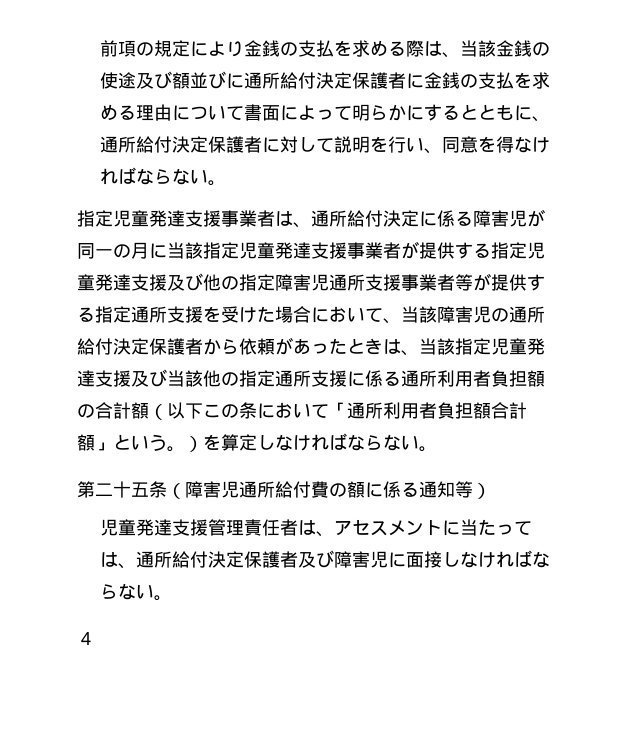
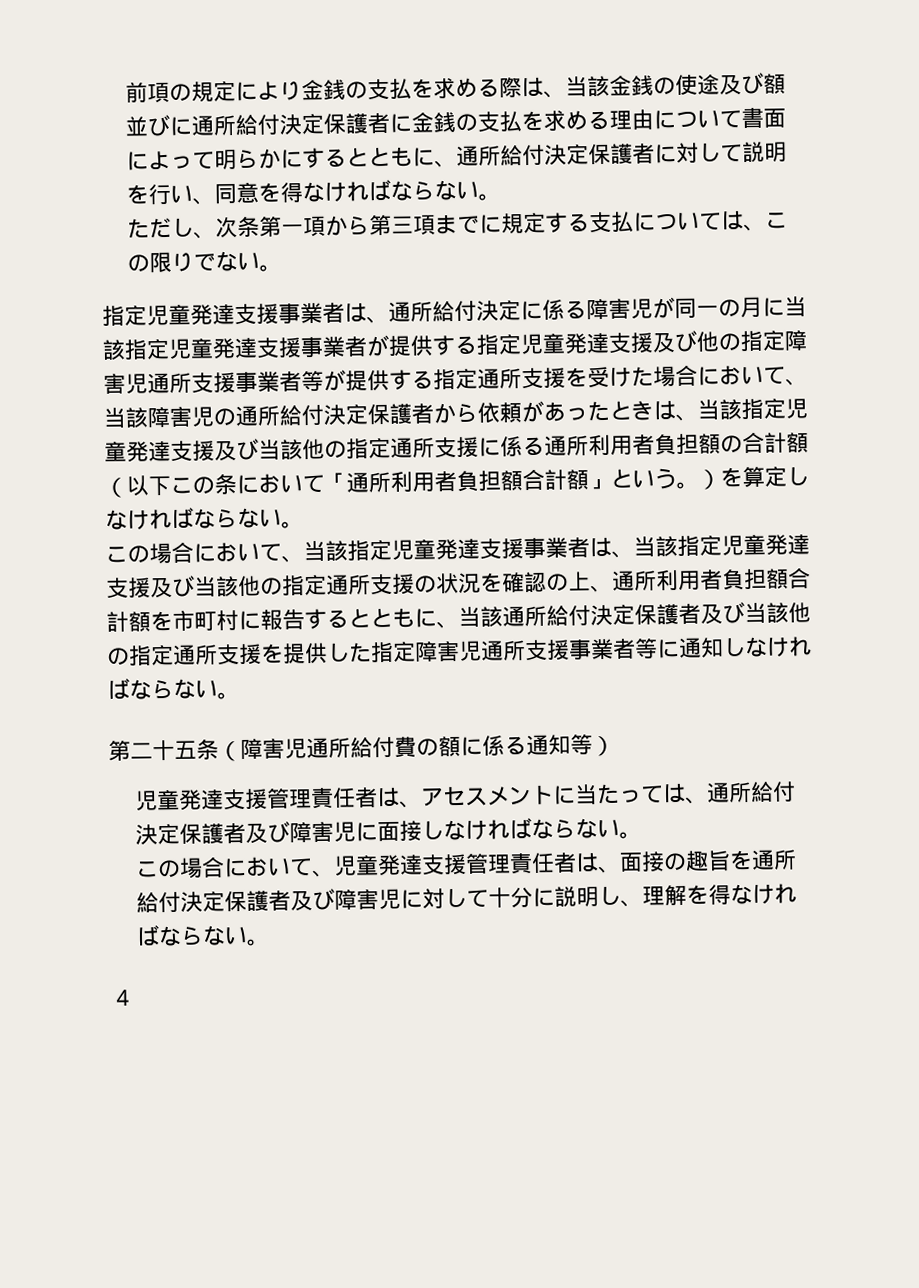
(226, 183) none -> [127,210,789,239] [127,251,283,274] // ただし、次条第一項から第三項までに規定する支払については、この限りでない。
(437, 449) none -> [105,533,810,565] [106,567,811,599] [106,602,811,632] [107,636,812,666] [107,678,240,700] // この場合において、当該指定児童発達支援事業者は、当該指定児童発達支援及び当該他の指定通所支援の状況を確認の上、通所利用者負担額合計額を市町村に報告するとともに、当該通所給付決定保護者及び当該他の指定通所支援を提供した指定障害児通所支援事業者等に通知しなければならない。
(172, 598) none -> [135,849,798,879] [136,883,798,913] [136,925,271,947] // この場合において、児童発達支援管理責任者は、面接の趣旨を通所給付決定保護者及び障害児に対して十分に説明し、理解を得なければならない。

